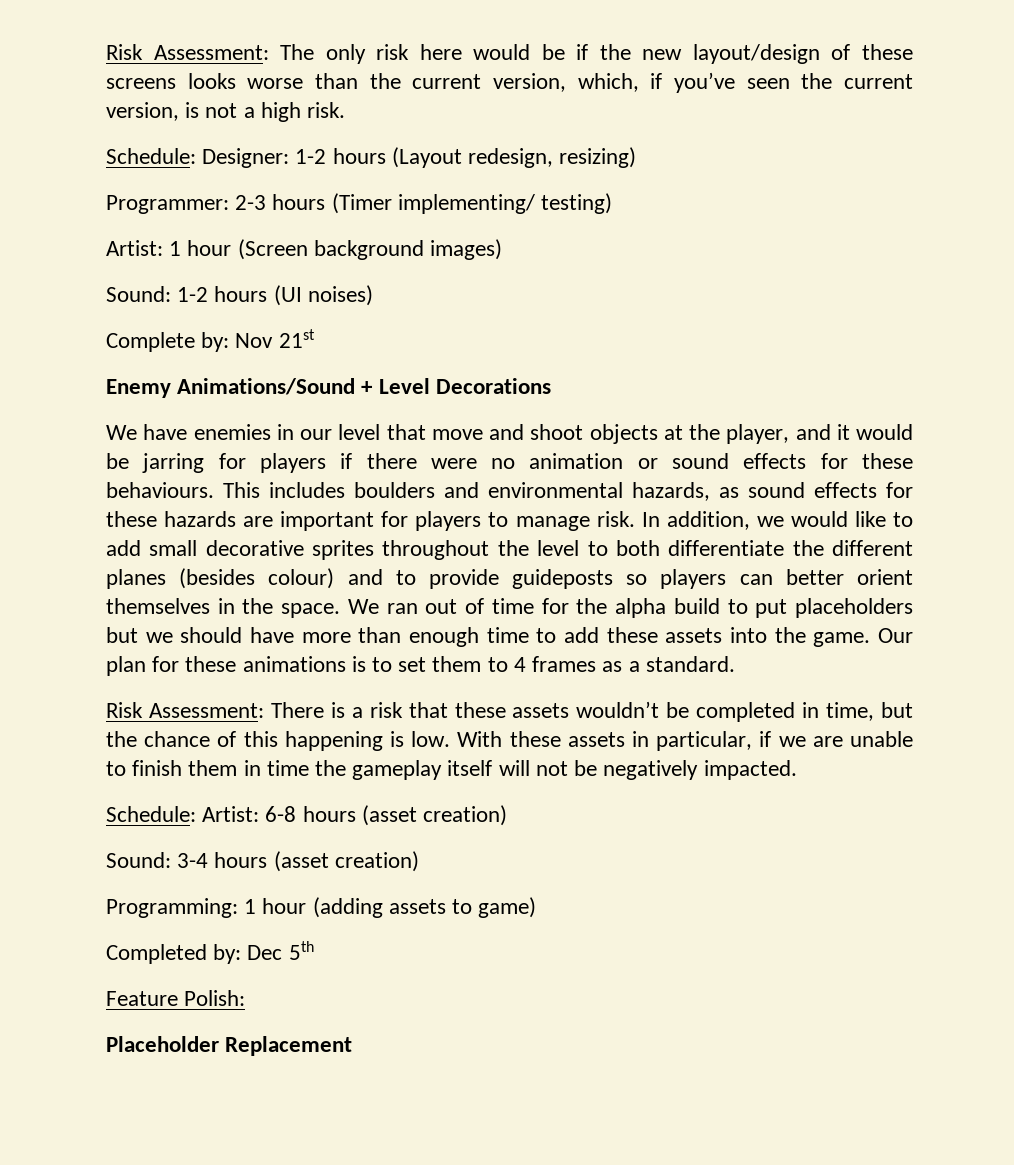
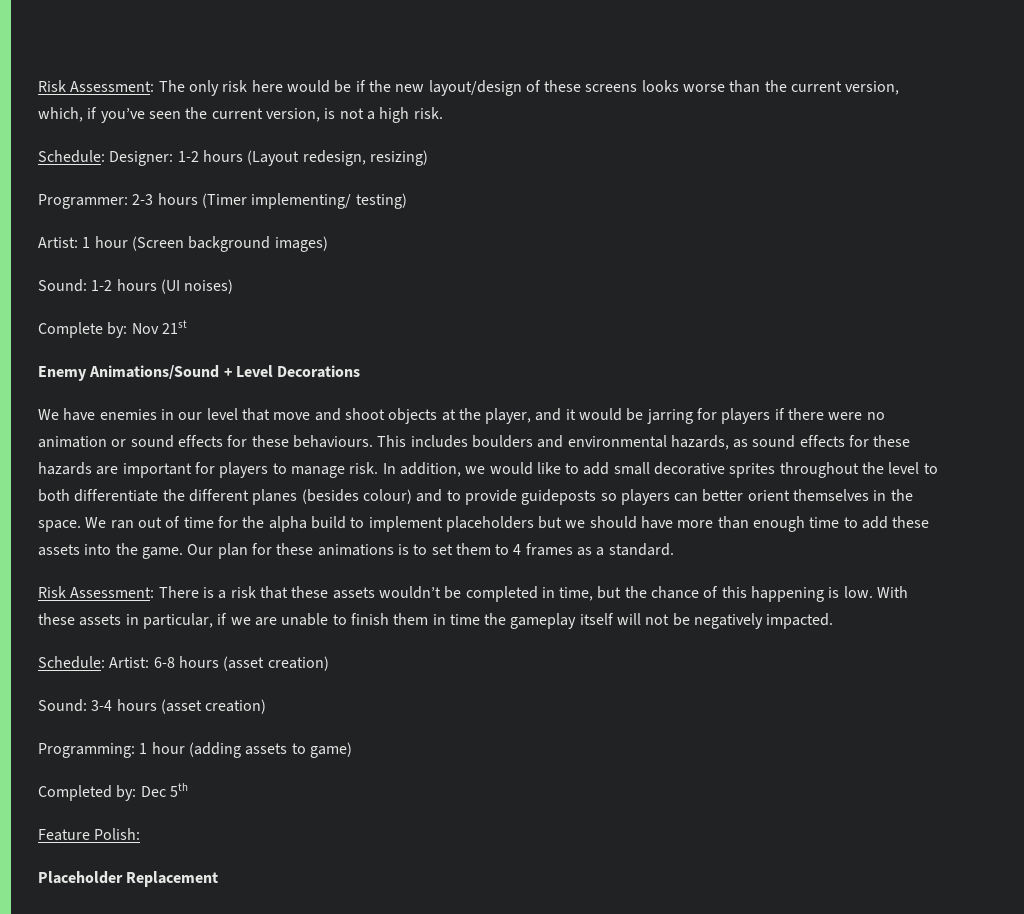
[755,599,788,618] put -> [368,516,443,532] implement

